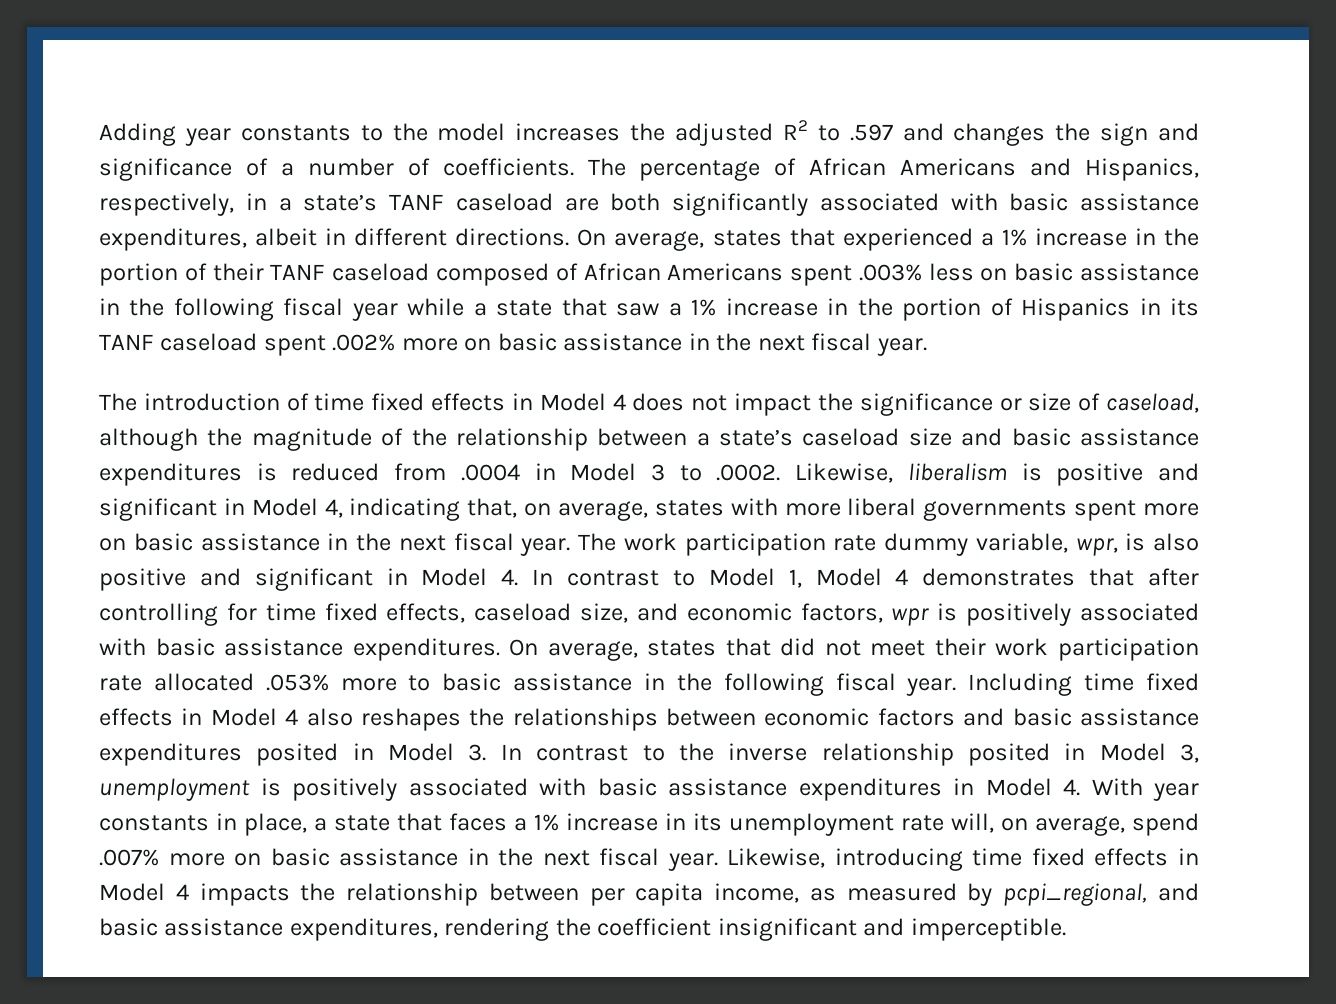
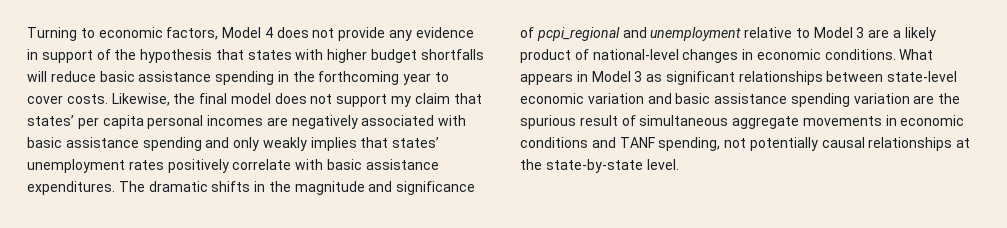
[99,120,1199,146] [99,158,1199,181] [99,193,1199,216] [99,228,1199,251] [99,263,1200,286] [99,298,1199,321] [99,333,927,356] [99,393,1200,416] [99,428,1199,451] [99,463,1199,486] [99,498,1200,521] [99,533,1199,556] [99,568,1199,591] [99,603,1199,626] [99,638,1199,661] [99,673,1200,696] [99,708,1199,731] [99,743,1200,766] [99,778,1199,801] [99,813,1199,836] [99,848,1199,871] [99,883,1199,906] [99,918,1066,941] Adding year constants to the model increases the adjusted R2 to .597 and changes the sign and significance of a number of coefficients. The percentage of African Americans and Hispanics, respectively, in a state’s TANF caseload are both significantly associated with basic assistance expenditures, albeit in different directions. On average, states that experienced a 1% increase in the portion of their TANF caseload composed of African Americans spent .003% less on basic assistance in the following fiscal year while a state that saw a 1% increase in the portion of Hispanics in its TANF caseload spent .002% more on basic assistance in the next fiscal year. // The introduction of time fixed effects in Model 4 does not impact the significance or size of caseload, although the magnitude of the relationship between a state’s caseload size and basic assistance expenditures is reduced from .0004 in Model 3 to .0002. Likewise, liberalism is positive and significant in Model 4, indicating that, on average, states with more liberal governments spent more on basic assistance in the next fiscal year. The work participation rate dummy variable, wpr, is also positive and significant in Model 4. In contrast to Model 1, Model 4 demonstrates that after controlling for time fixed effects, caseload size, and economic factors, wpr is positively associated with basic assistance expenditures. On average, states that did not meet their work participation rate allocated .053% more to basic assistance in the following fiscal year. Including time fixed effects in Model 4 also reshapes the relationships between economic factors and basic assistance expenditures posited in Model 3. In contrast to the inverse relationship posited in Model 3, unemployment is positively associated with basic assistance expenditures in Model 4. With year constants in place, a state that faces a 1% increase in its unemployment rate will, on average, spend .007% more on basic assistance in the next fiscal year. Likewise, introducing time fixed effects in Model 4 impacts the relationship between per capita income, as measured by pcpi_regional, and basic assistance expenditures, rendering the coefficient insignificant and imperceptible. -> [27,27,474,41] [27,49,484,63] [27,71,450,85] [27,93,482,107] [27,115,467,129] [27,137,440,151] [27,159,439,173] [27,181,476,195] [520,27,936,41] [520,49,934,63] [520,71,958,85] [520,93,961,107] [520,115,965,129] [520,137,971,151] [520,159,679,173] Turning to economic factors, Model 4 does not provide any evidence in support of the hypothesis that states with higher budget shortfalls will reduce basic assistance spending in the forthcoming year to cover costs. Likewise, the final model does not support my claim that states’ per capita personal incomes are negatively associated with basic assistance spending and only weakly implies that states’ unemployment rates positively correlate with basic assistance expenditures. The dramatic shifts in the magnitude and significance of pcpi_regional and unemployment relative to Model 3 are a likely product of national-level changes in economic conditions. What appears in Model 3 as significant relationships between state-level economic variation and basic assistance spending variation are the spurious result of simultaneous aggregate movements in economic conditions and TANF spending, not potentially causal relationships at the state-by-state level.

